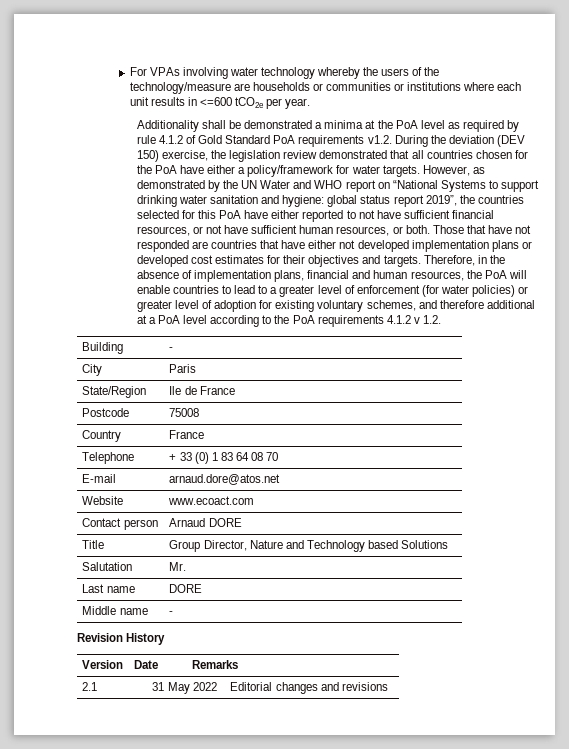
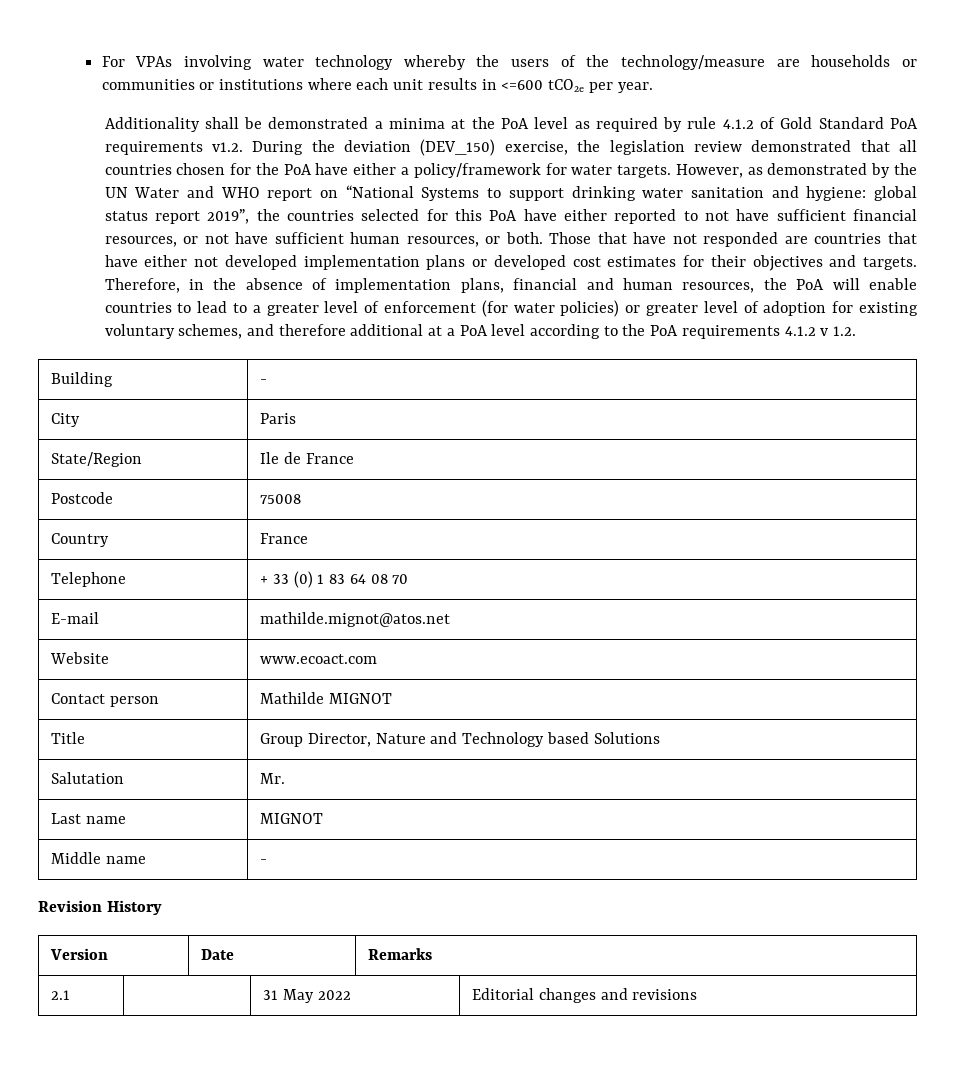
[496,135,525,147] [136,150,159,162] (DEV 150) -> [420,139,496,156] (DEV_150)
[169,474,281,485] arnaud.dore@atos.net -> [260,612,451,627] mathilde.mignot@atos.net
[169,518,242,527] Arnaud DORE -> [260,692,392,704] Mathilde MIGNOT
[169,584,203,593] DORE -> [260,813,324,824] MIGNOT

